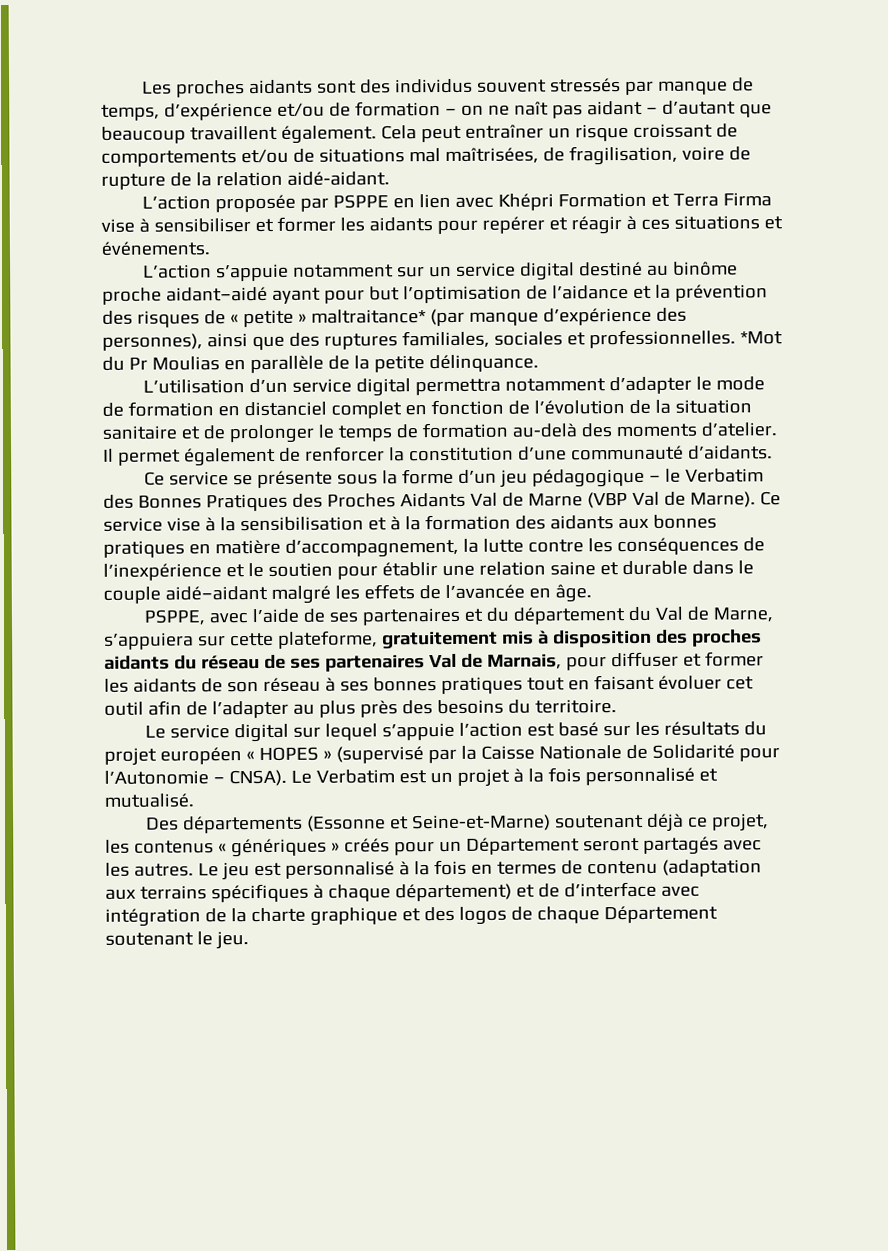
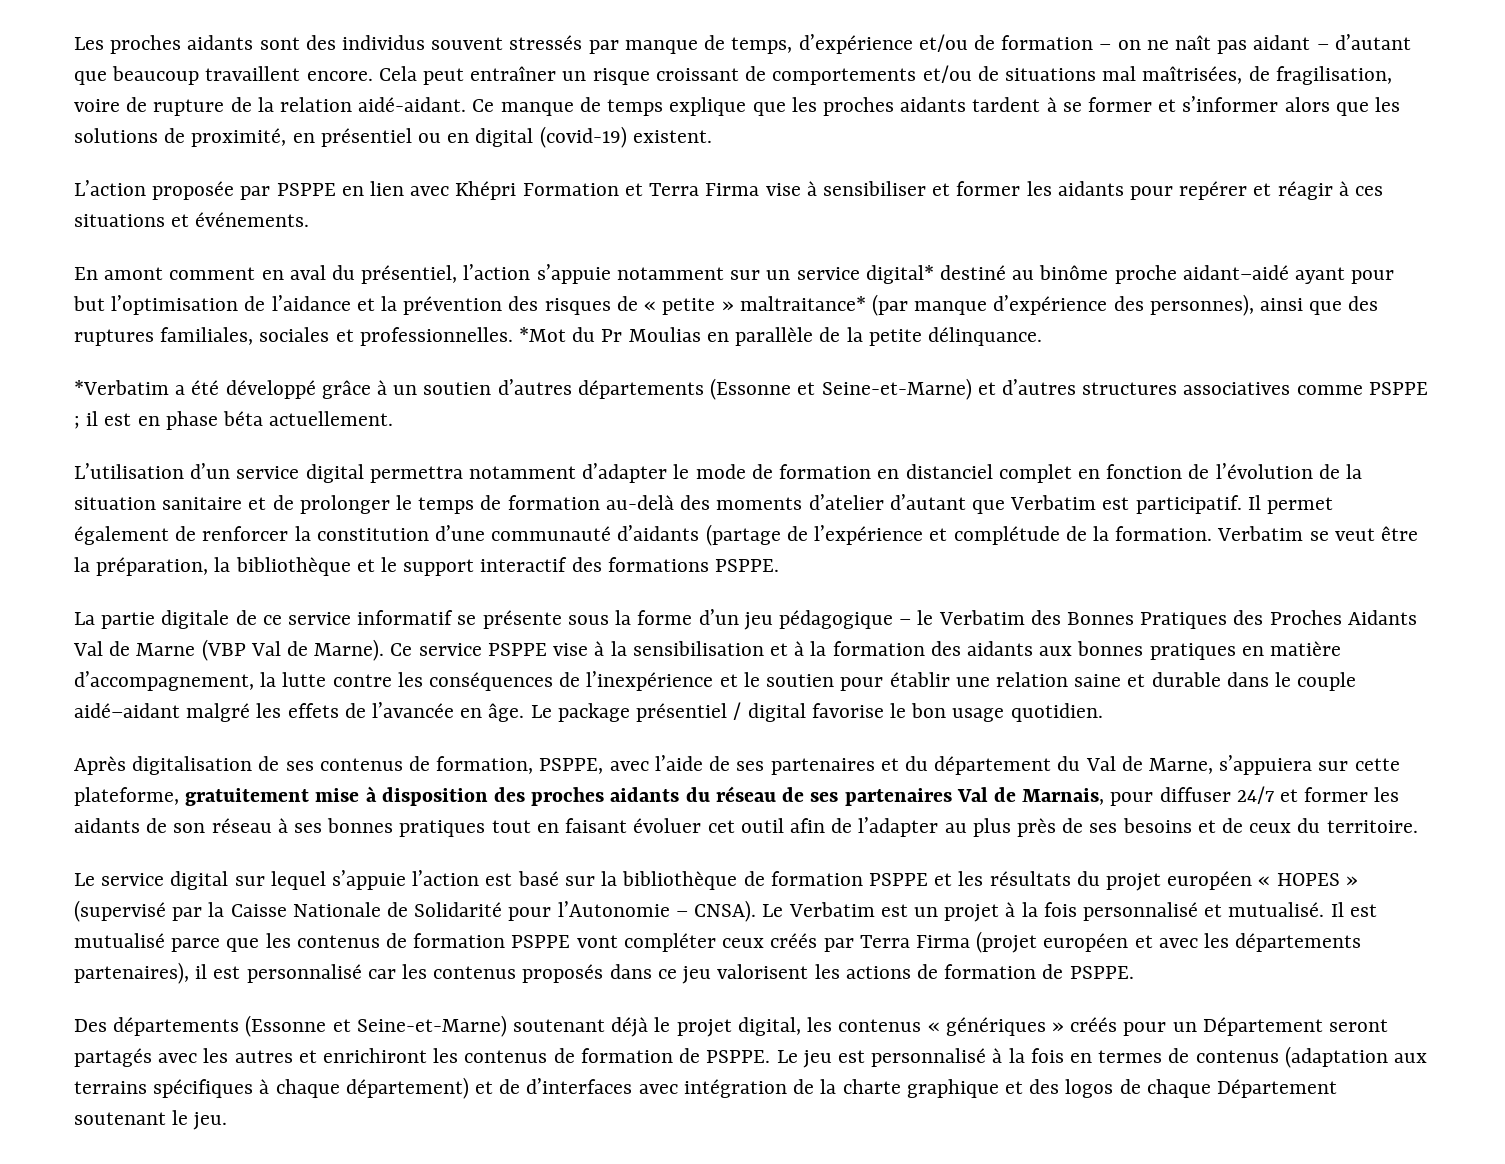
[280,125,377,144] également. -> [306,71,373,81] encore.
(390, 178) none -> [472,96,1401,116] [74,126,712,148] Ce manque de temps explique que les proches aidants tardent à se former et s’informer alors que les solutions de proximité, en présentiel ou en digital (covid-19) existent.
[142,264,212,279] L’action -> [74,264,531,284] En amont comment en aval du présentiel, l’action
[519,262,575,281] digital -> [865,265,934,284] digital*
(539, 363) none -> [74,378,1428,400] [74,411,394,430] // *Verbatim a été développé grâce à un soutien d’autres départements (Essonne et Seine-et-Marne) et d’autres structures associatives comme PSPPE ; il est en phase béta actuellement.
[700,422,777,437] d’atelier. -> [808,494,1242,514] d’atelier d’autant que Verbatim est participatif.
[687,445,773,460] [143,471,229,486] d’aidants. // Ce service -> [617,524,1418,546] [74,557,780,576] [74,610,454,629] d’aidants (partage de l’expérience et complétude de la formation. Verbatim se veut être la préparation, la bibliothèque et le support interactif des formations PSPPE. // La partie digitale de ce service informatif
(163, 524) none -> [487,643,547,656] PSPPE
(592, 593) // -> [530,702,1103,722] [74,756,534,775] Le package présentiel / digital favorise le bon usage quotidien. // Après digitalisation de ses contenus de formation,
[501,630,534,645] mis -> [315,788,360,802] mise
(679, 659) none -> [1236,786,1274,804] 24/7
[401,699,504,715] des besoins -> [1062,818,1292,833] de ses besoins et de ceux
(631, 730) none -> [601,871,953,890] la bibliothèque de formation PSPPE et
(194, 800) none -> [1330,902,1377,917] [74,931,1362,953] [74,962,1134,984] Il est mutualisé parce que les contenus de formation PSPPE vont compléter ceux créés par Terra Firma (projet européen et avec les départements partenaires), il est personnalisé car les contenus proposés dans ce jeu valorisent les actions de formation de PSPPE.
[687,813,769,832] ce projet, -> [654,1017,801,1037] le projet digital,
[133,863,194,877] autres. -> [234,1048,771,1063] autres et enrichiront les contenus de formation de PSPPE.
[586,860,658,875] contenu -> [1195,1050,1279,1063] contenus
[563,881,657,898] d’interface -> [526,1078,633,1094] d’interfaces

